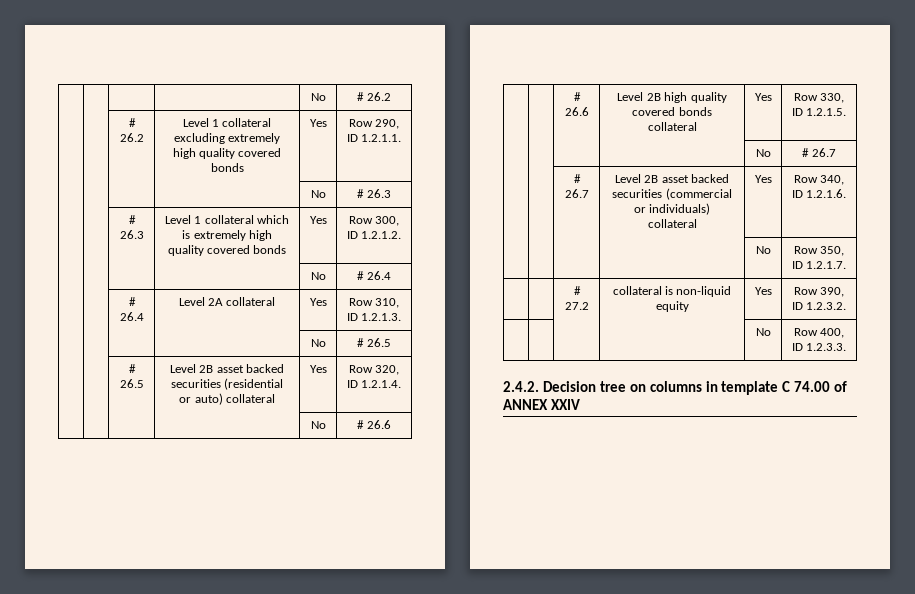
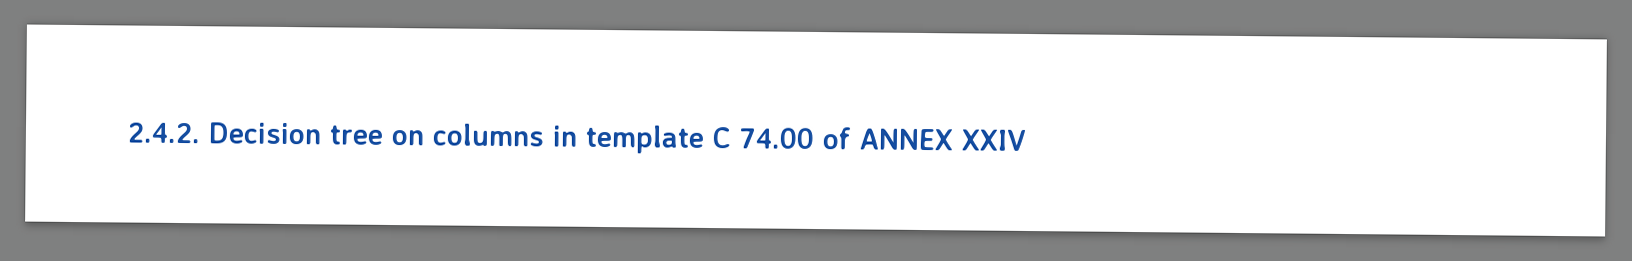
[310,93,326,101] [357,92,391,101] [128,118,136,127] [119,133,144,142] [182,118,272,127] [173,133,281,144] [172,148,282,159] [210,163,244,172] [309,119,327,127] [348,119,400,129] [346,134,402,142] [310,190,326,198] [357,189,391,198] [128,215,136,224] [119,230,144,239] [164,215,290,224] [182,230,272,241] [167,245,287,256] [309,216,327,224] [348,216,400,226] [346,231,402,239] [310,272,326,280] [357,271,391,280] [128,297,136,306] [119,312,144,321] [178,297,276,306] [309,298,327,306] [348,298,400,308] [346,313,402,321] [310,339,326,347] [357,338,391,347] [128,364,136,373] [119,379,144,388] [169,364,285,373] [170,378,284,390] [179,393,275,405] [309,365,327,373] [348,365,400,375] [346,380,402,388] [310,421,326,429] [357,420,391,429] [573,92,581,101] [564,107,589,116] [617,92,727,103] [632,107,712,116] [647,122,697,131] [754,93,772,101] [793,93,845,103] [791,108,847,116] [755,149,771,157] [802,148,836,157] [573,174,581,183] [564,189,589,198] [614,174,730,183] [612,188,732,200] [633,203,711,215] [647,219,697,228] [754,175,772,183] [793,175,845,185] [791,189,847,198] [755,246,771,254] [793,246,845,256] [791,261,847,269] [573,286,581,295] [564,302,589,310] [612,286,732,297] [655,301,689,312] [754,287,772,295] [793,287,845,297] [791,302,847,310] [755,328,771,336] [793,328,845,338] [791,343,847,351] | | | | No | # 26.2 // | | # 26.2 | Level 1 collateral excluding extremely high quality covered bonds | Yes | Row 290, ID 1.2.1.1. // | | | | No | # 26.3 // | | # 26.3 | Level 1 collateral which is extremely high quality covered bonds | Yes | Row 300, ID 1.2.1.2. // | | | | No | # 26.4 // | | # 26.4 | Level 2A collateral | Yes | Row 310, ID 1.2.1.3. // | | | | No | # 26.5 // | | # 26.5 | Level 2B asset backed securities (residential or auto) collateral | Yes | Row 320, ID 1.2.1.4. // | | | | No | # 26.6 // | | # 26.6 | Level 2B high quality covered bonds collateral | Yes | Row 330, ID 1.2.1.5. // | | | | No | # 26.7 // | | # 26.7 | Level 2B asset backed securities (commercial or individuals) collateral | Yes | Row 340, ID 1.2.1.6. // | | | | No | Row 350, ID 1.2.1.7. // | | # 27.2 | collateral is non-liquid equity | Yes | Row 390, ID 1.2.3.2. // | | | | No | Row 400, ID 1.2.3.3. // -> (127, 133) none

